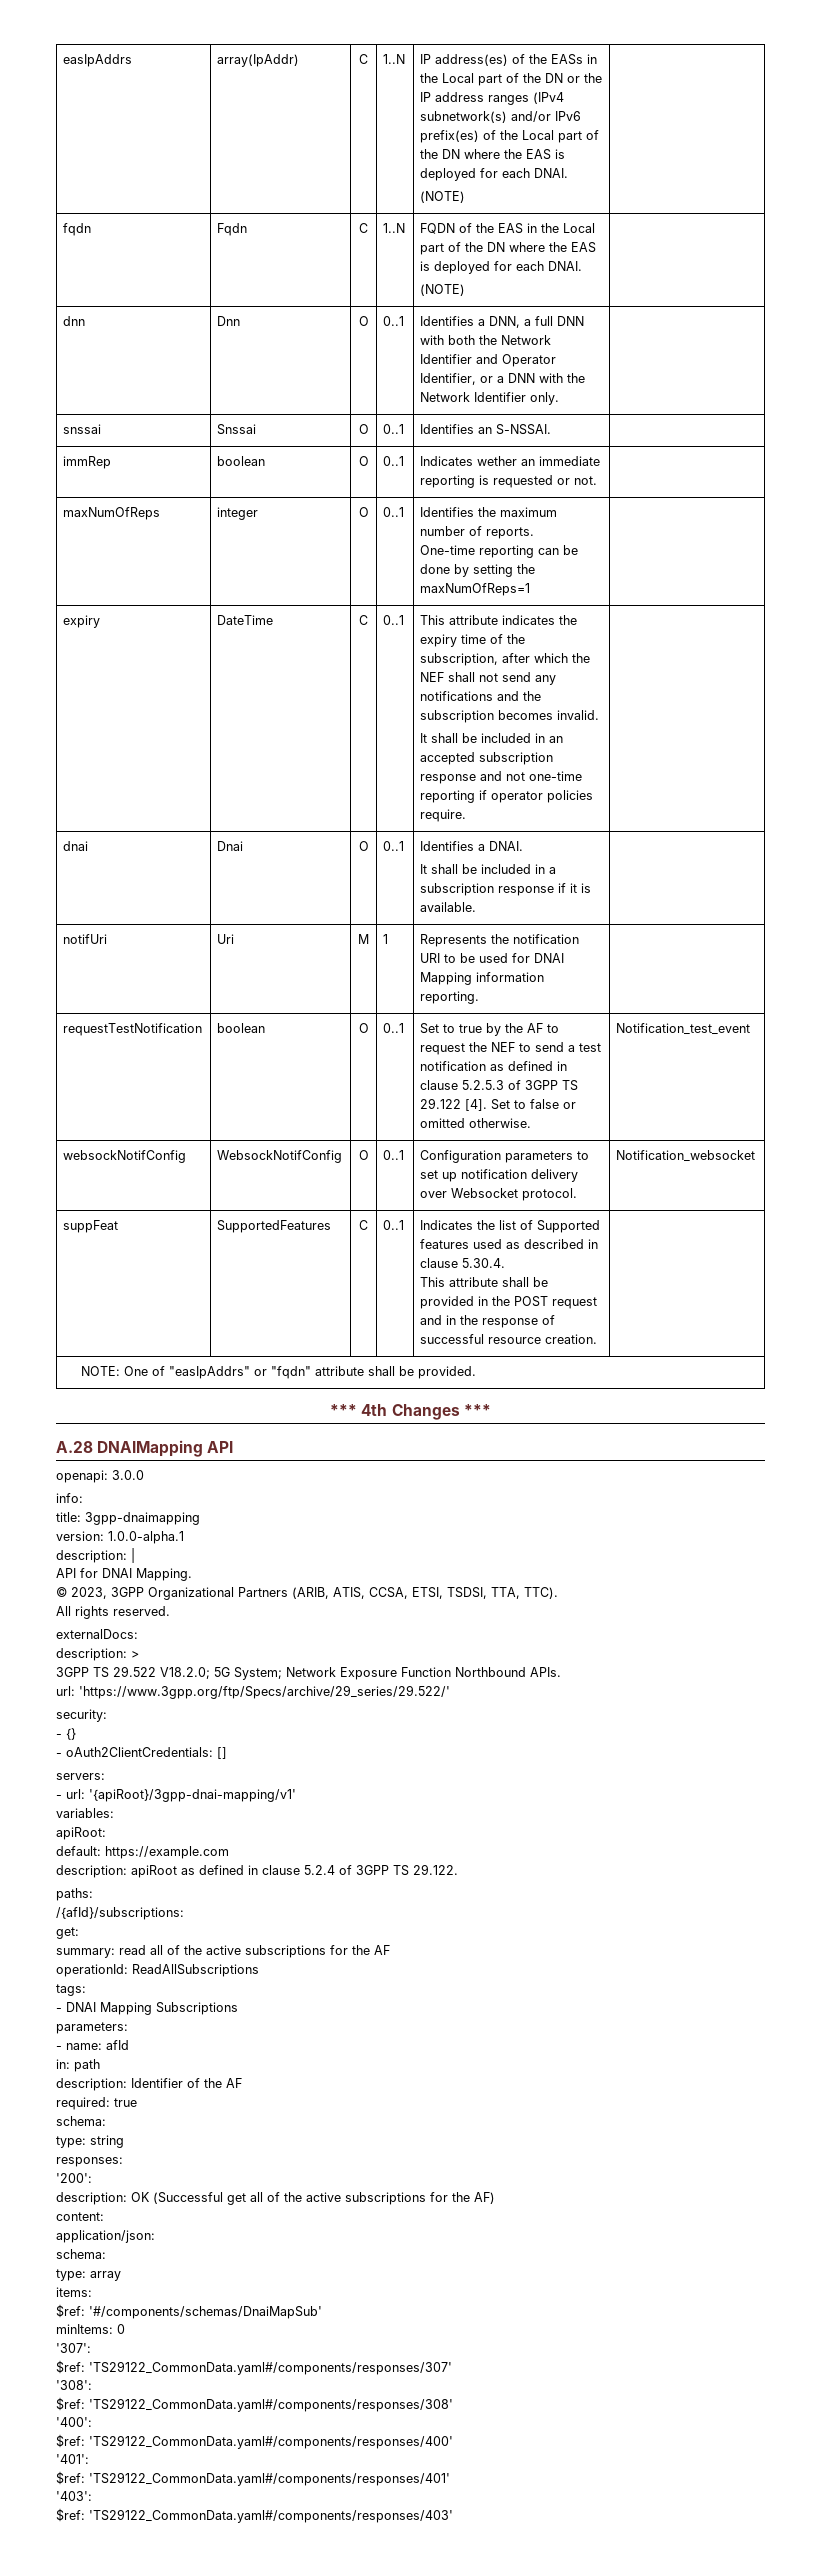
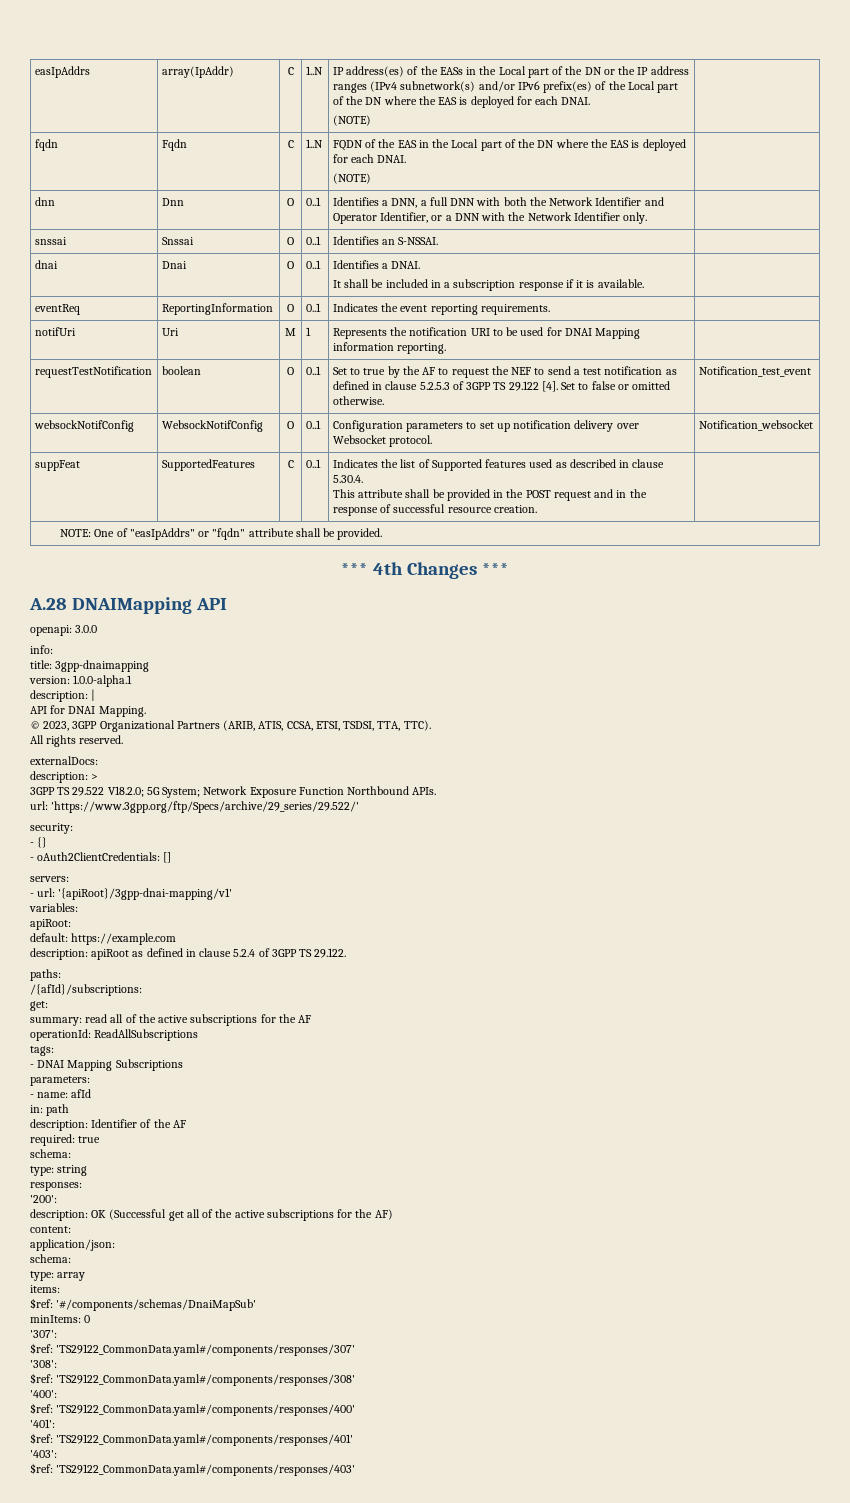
[63,456,112,469] [217,456,266,466] [358,456,369,466] [383,456,405,466] [420,456,601,466] [420,475,598,488] [63,507,161,520] [217,507,259,520] [358,507,369,517] [383,507,405,517] [420,507,558,517] [420,526,535,539] [420,545,579,558] [420,564,536,577] [420,583,531,596] [63,615,101,628] [217,615,274,625] [359,615,368,625] [383,615,405,625] [420,615,578,625] [420,634,526,647] [420,653,591,666] [420,672,557,685] [420,691,542,701] [420,710,600,723] [420,733,564,743] [420,752,554,765] [420,771,583,784] [420,790,594,803] [420,809,467,822] // immRep | boolean | O | 0..1 | Indicates wether an immediate reporting is requested or not. | // maxNumOfReps | integer | O | 0..1 | Identifies the maximum number of reports. // One-time reporting can be done by setting the maxNumOfReps=1 | // expiry | DateTime | C | 0..1 | This attribute indicates the expiry time of the subscription, after which the NEF shall not send any notifications and the subscription becomes invalid. // It shall be included in an accepted subscription response and not one-time reporting if operator policies require. | -> (439, 241) none
(477, 907) none -> [34,304,80,315] [161,303,273,315] [287,304,294,312] [305,303,321,312] [332,303,550,315] // eventReq | ReportingInformation | O | 0..1 | Indicates the event reporting requirements. |

